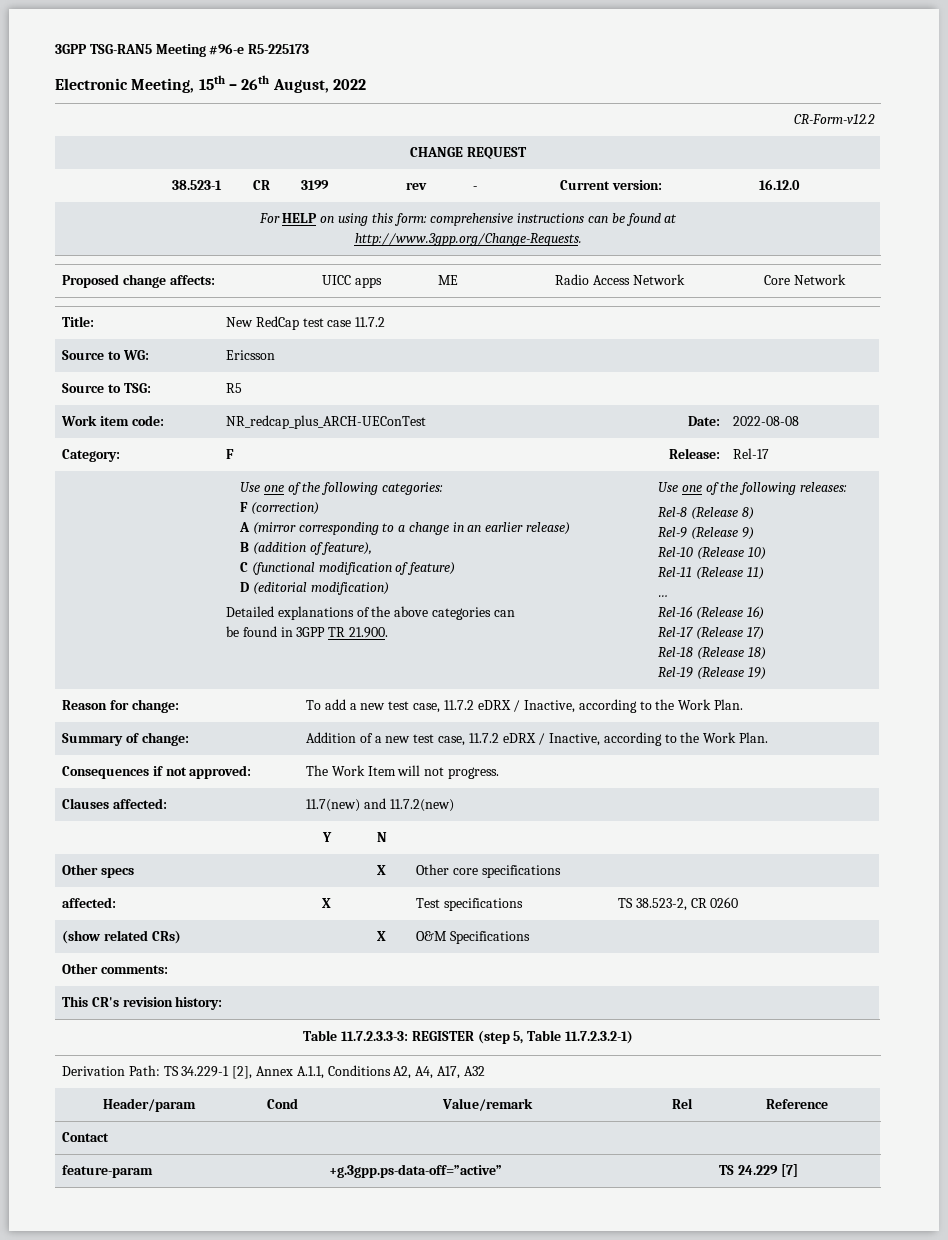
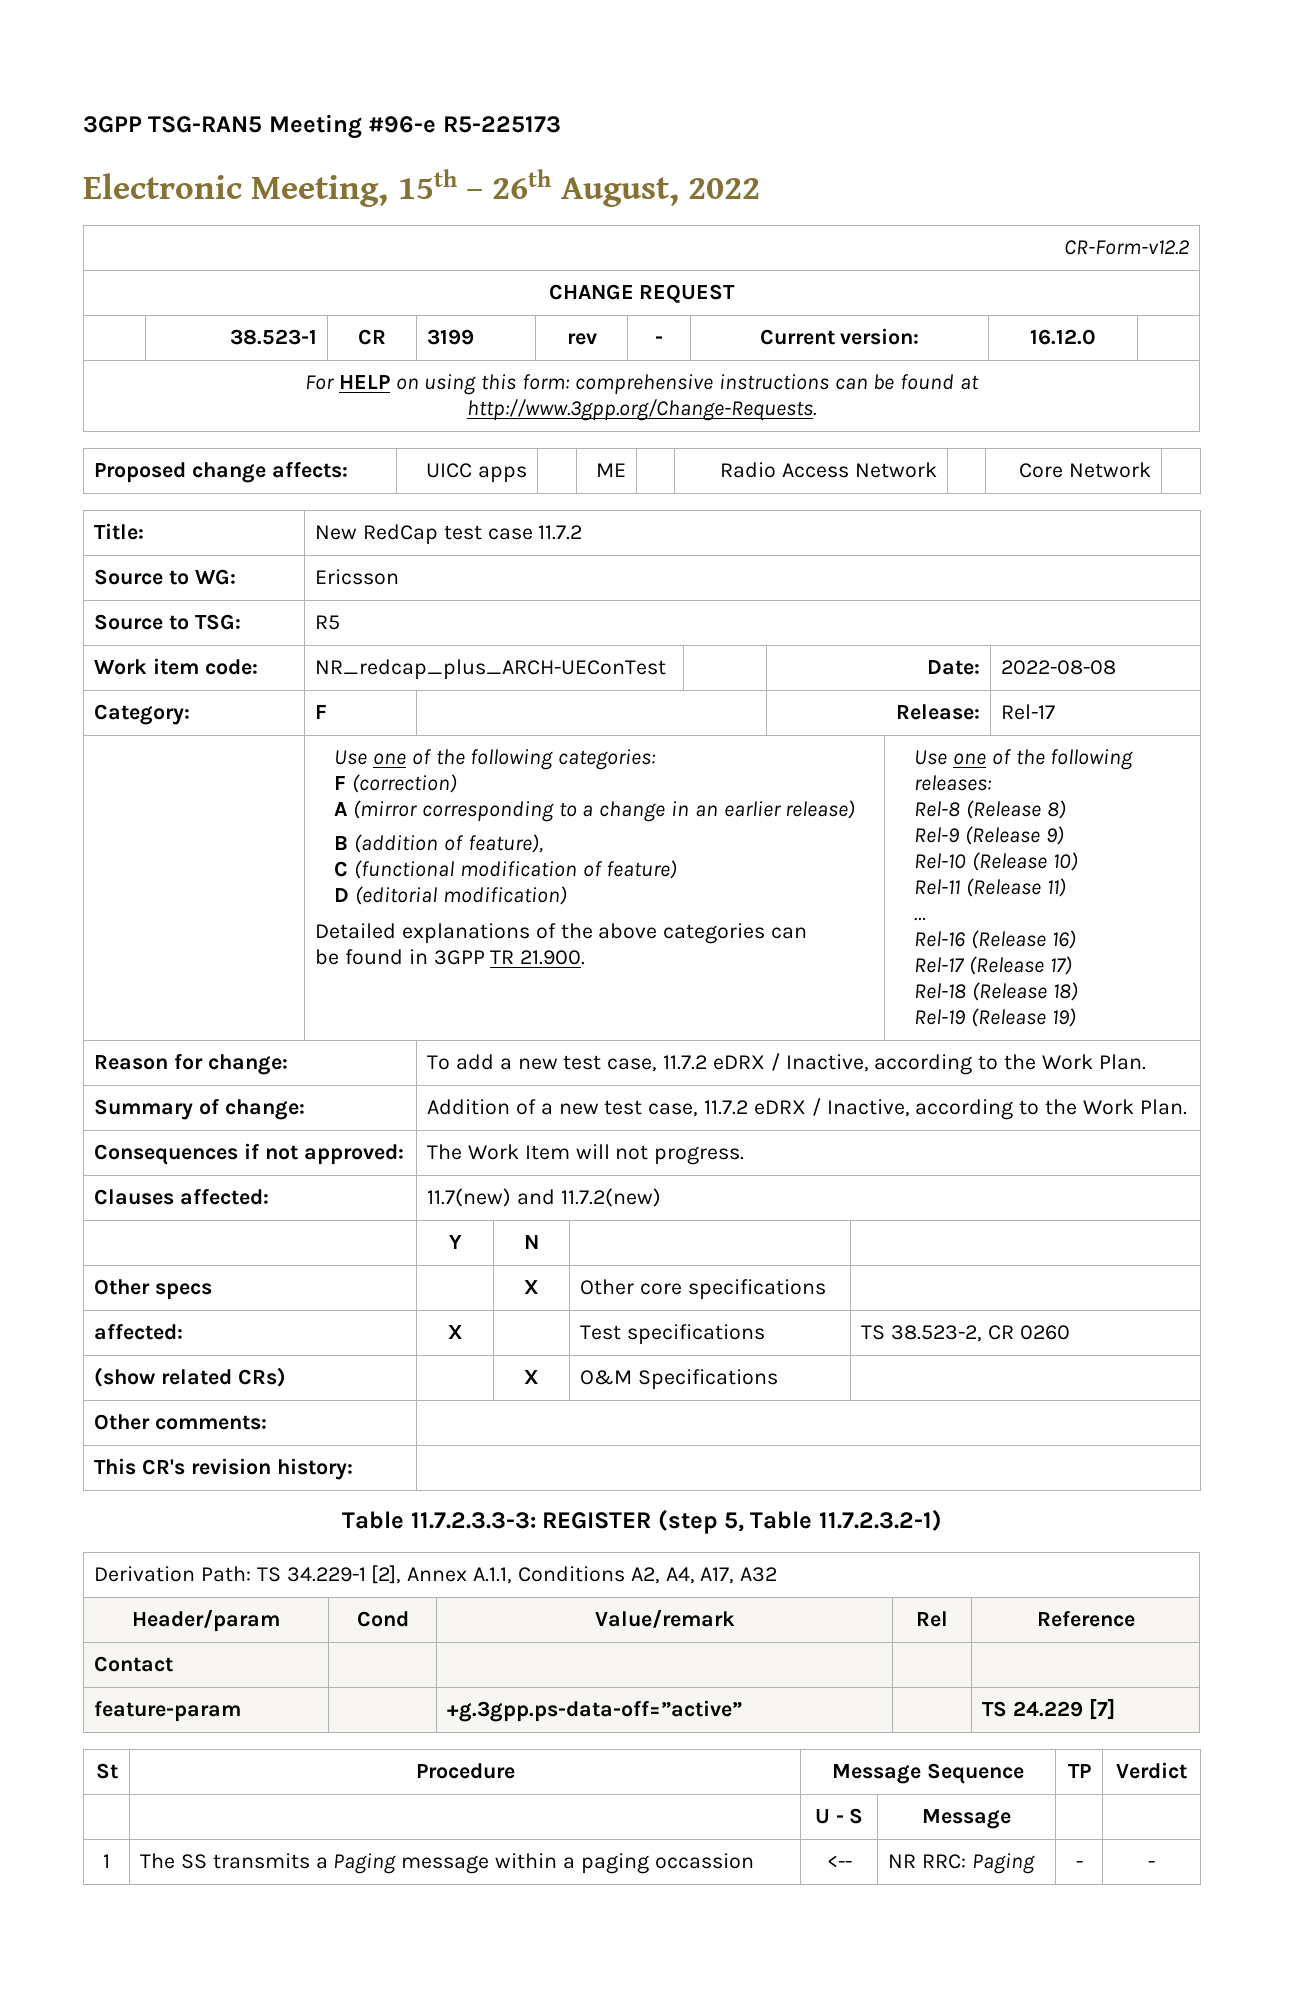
(798, 1170) none -> [95,1763,118,1779] [415,1763,515,1779] [832,1763,1024,1784] [1067,1764,1091,1778] [1116,1762,1187,1779] [814,1808,864,1824] [922,1809,1011,1829] [103,1854,110,1868] [140,1853,754,1874] [826,1855,852,1868] [888,1853,1035,1874] [1075,1861,1083,1868] [1148,1861,1155,1868] // St | Procedure | Message Sequence | TP | Verdict // | | U - S | Message | | // 1 | The SS transmits a Paging message within a paging occassion | <-- | NR RRC: Paging | - | -

